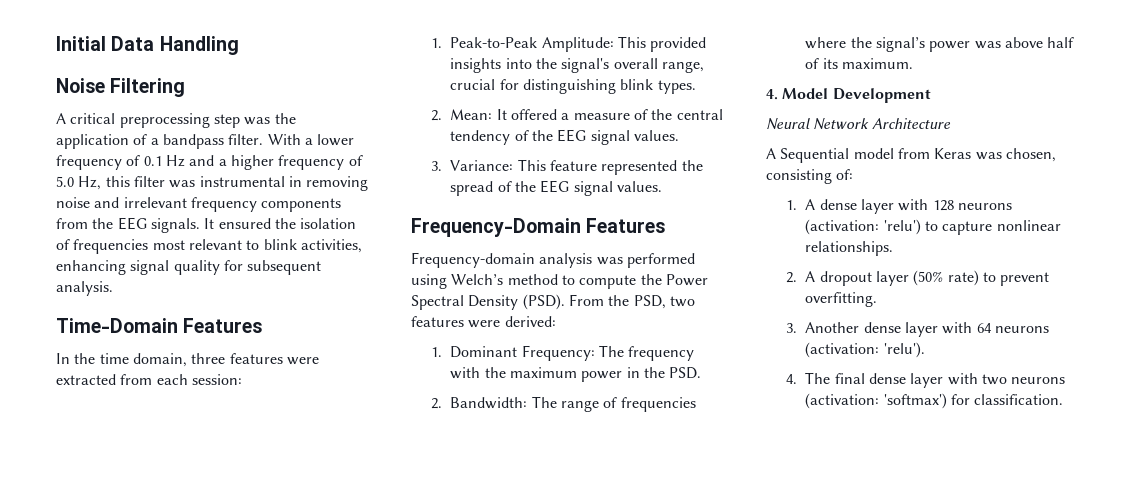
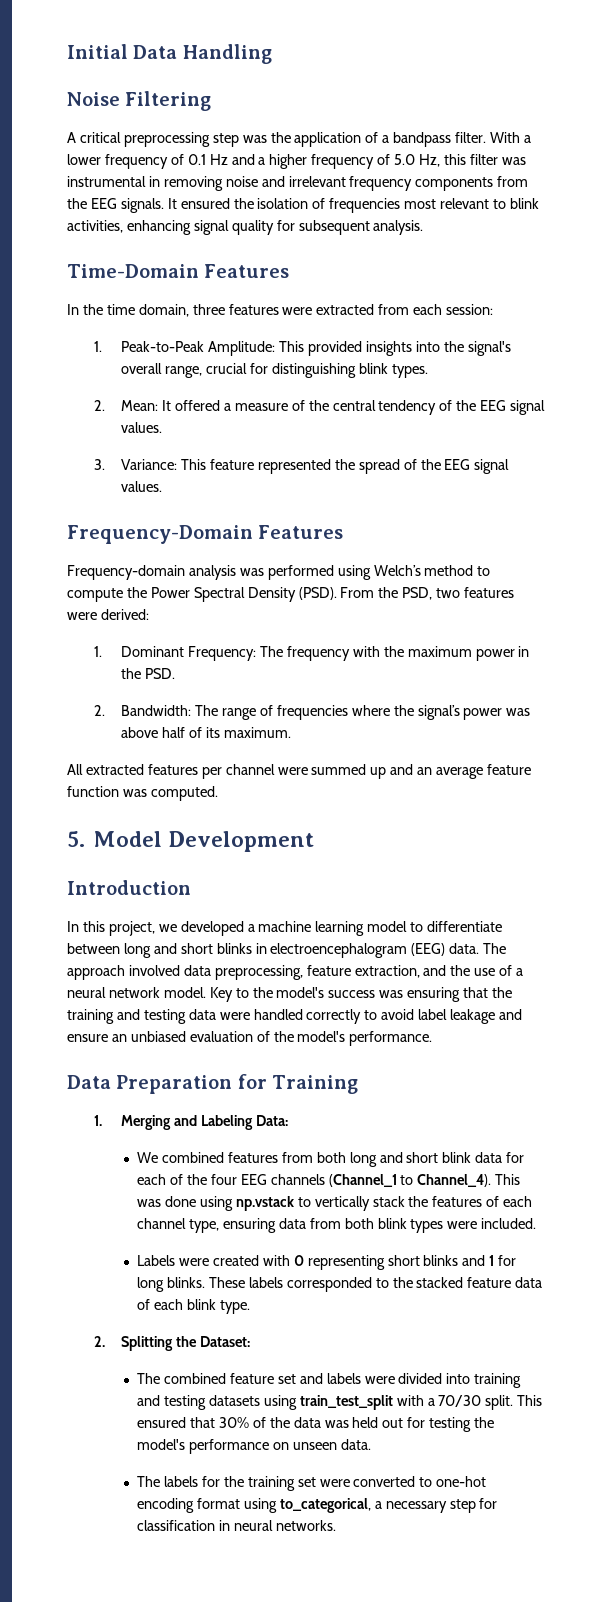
[766,88,931,103] [766,118,951,130] [766,148,1056,163] [766,169,854,184] [785,199,1013,214] [805,219,1061,235] [805,241,894,256] [785,270,1050,286] [805,292,878,307] [785,322,1050,337] [805,342,925,358] [785,372,1066,388] [805,393,1064,409] 4. Model Development // Neural Network Architecture // A Sequential model from Keras was chosen, consisting of: // 1. A dense layer with 128 neurons (activation: 'relu') to capture nonlinear relationships. // 2. A dropout layer (50% rate) to prevent overfitting. // 3. Another dense layer with 64 neurons (activation: 'relu'). // 4. The final dense layer with two neurons (activation: 'softmax') for classification. -> [67,764,532,779] [67,786,218,801] [67,831,315,852] [67,880,191,895] [67,921,503,936] [67,943,507,958] [67,965,524,980] [67,987,513,1002] [67,1009,523,1024] [67,1031,433,1046] [67,1074,359,1094] [94,1115,288,1130] [137,1152,525,1167] [137,1174,521,1187] [137,1196,533,1211] [137,1218,537,1233] [137,1255,517,1270] [137,1277,543,1292] [137,1299,250,1314] [94,1336,250,1351] [137,1373,522,1388] [137,1395,543,1410] [137,1417,495,1432] [137,1439,371,1454] [137,1476,487,1491] [137,1498,498,1513] [137,1520,336,1531] All extracted features per channel were summed up and an average feature function was computed. // 5. Model Development // Introduction // In this project, we developed a machine learning model to differentiate between long and short blinks in electroencephalogram (EEG) data. The approach involved data preprocessing, feature extraction, and the use of a neural network model. Key to the model's success was ensuring that the training and testing data were handled correctly to avoid label leakage and ensure an unbiased evaluation of the model's performance. // Data Preparation for Training // 1. Merging and Labeling Data: // We combined features from both long and short blink data for each of the four EEG channels (Channel_1 to Channel_4). This was done using np.vstack to vertically stack the features of each channel type, ensuring data from both blink types were included. // Labels were created with 0 representing short blinks and 1 for long blinks. These labels corresponded to the stacked feature data of each blink type. // 2. Splitting the Dataset: // The combined feature set and labels were divided into training and testing datasets using train_test_split with a 70/30 split. This ensured that 30% of the data was held out for testing the model's performance on unseen data. // The labels for the training set were converted to one-hot encoding format using to_categorical, a necessary step for classification in neural networks.

